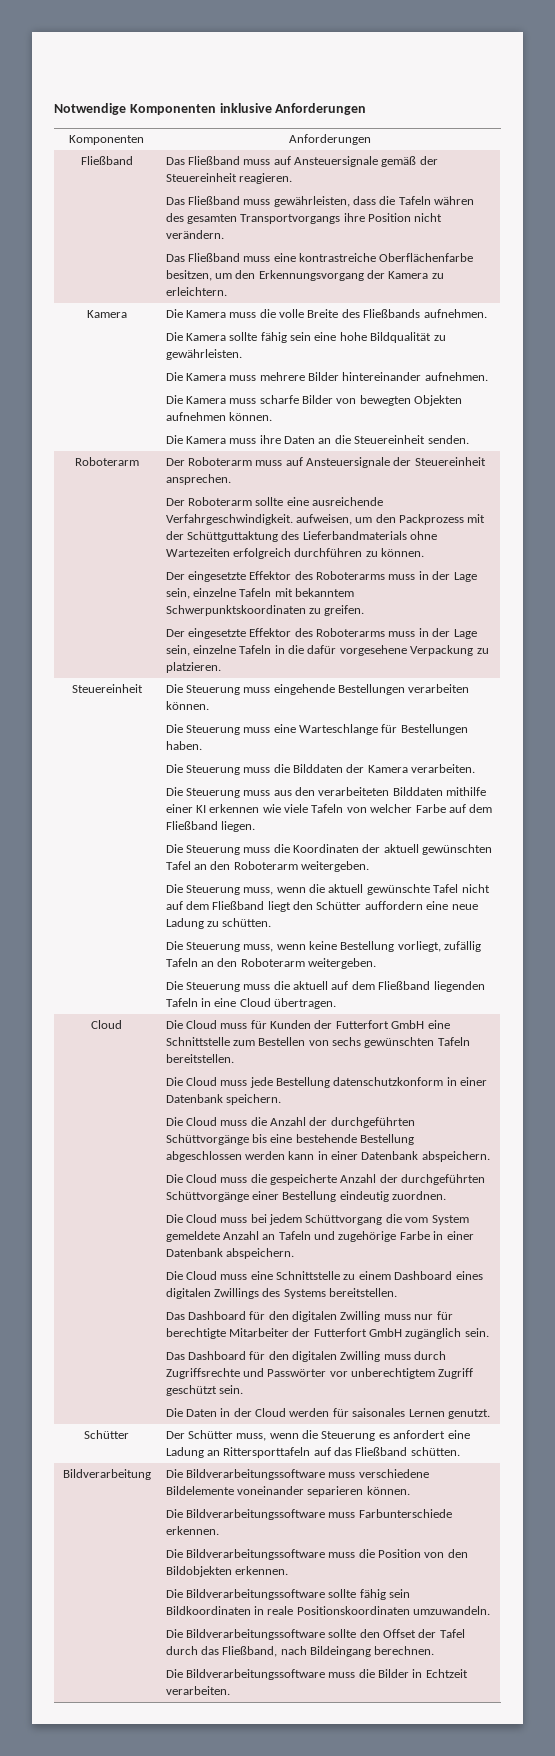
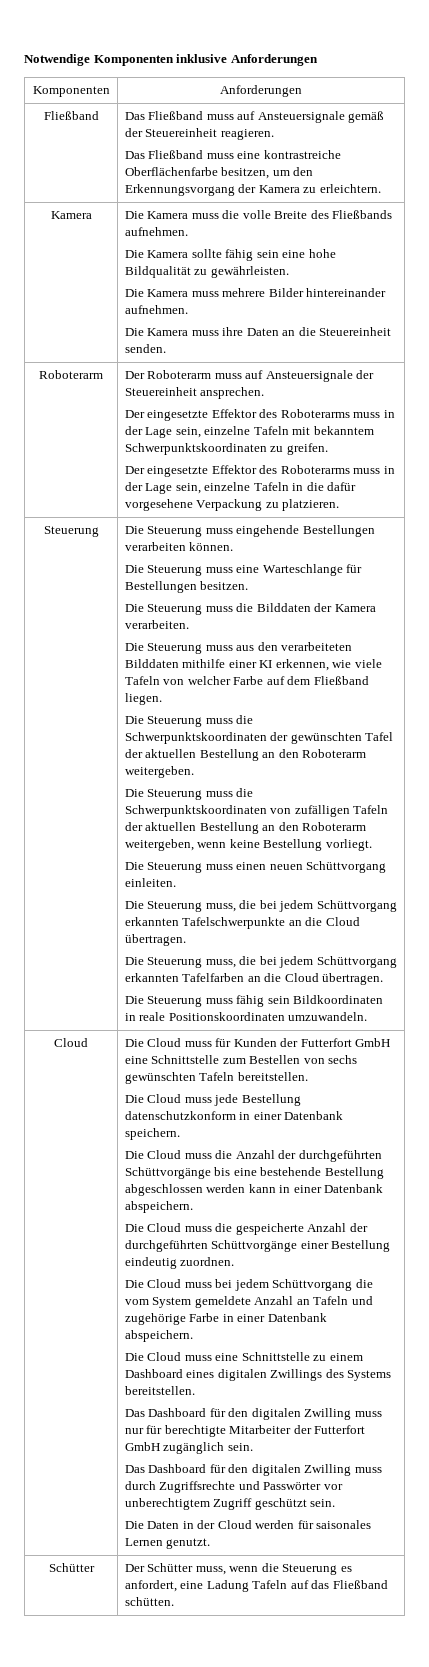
[165,196,475,207] [165,213,443,224] [165,230,224,239] // Das Fließband muss gewährleisten, dass die Tafeln währen des gesamten Transportvorgangs ihre Position nicht verändern. -> (274, 134) none
[165,395,463,406] [165,412,272,421] // Die Kamera muss scharfe Bilder von bewegten Objekten aufnehmen können. -> (188, 309) none
[165,497,384,506] [165,514,486,525] [165,531,438,542] [165,548,425,559] // Der Roboterarm sollte eine ausreichende Verfahrgeschwindigkeit. aufweisen, um den Packprozess mit der Schüttguttaktung des Lieferbandmaterials ohne Wartezeiten erfolgreich durchführen zu können. -> (265, 393) none
[71,684,143,693] Steuereinheit -> [43,526,99,537] Steuerung
[165,741,202,750] haben. -> [200,581,249,590] besitzen.
[209,804,260,813] erkennen -> [275,659,329,671] erkennen,
[293,844,493,855] [165,861,370,872] [165,884,490,895] [165,901,478,912] [165,918,272,929] [165,941,482,952] [165,958,198,967] Koordinaten der aktuell gewünschten Tafel an den Roboterarm weitergeben. // Die Steuerung muss, wenn die aktuell gewünschte Tafel nicht auf dem Fließband liegt den Schütter auffordern eine neue Ladung zu schütten. // Die Steuerung muss, wenn keine Bestellung vorliegt, zufällig Tafeln -> [124,732,394,744] [124,749,259,761] Schwerpunktskoordinaten der gewünschten Tafel der aktuellen Bestellung
[293,981,485,992] [165,998,337,1009] aktuell auf dem Fließband liegenden Tafeln in eine Cloud übertragen. -> [124,805,389,817] [124,822,367,834] [124,839,372,851] [124,861,387,873] [124,878,176,887] [124,900,397,912] [124,917,360,929] [124,934,186,946] [124,956,397,968] [124,973,384,985] [124,995,384,1007] [124,1012,368,1021] Schwerpunktskoordinaten von zufälligen Tafeln der aktuellen Bestellung an den Roboterarm weitergeben, wenn keine Bestellung vorliegt. // Die Steuerung muss einen neuen Schüttvorgang einleiten. // Die Steuerung muss, die bei jedem Schüttvorgang erkannten Tafelschwerpunkte an die Cloud übertragen. // Die Steuerung muss, die bei jedem Schüttvorgang erkannten Tafelfarben an die Cloud übertragen. // Die Steuerung muss fähig sein Bildkoordinaten in reale Positionskoordinaten umzuwandeln.
[393,1430,446,1439] anfordert -> [124,1580,177,1592] anfordert,
[206,1447,311,1458] an Rittersporttafeln -> [252,1580,288,1589] Tafeln
[62,1469,151,1480] [165,1469,429,1480] [165,1486,410,1497] [165,1509,452,1520] [165,1526,219,1535] [165,1549,468,1560] [165,1566,288,1577] [165,1589,411,1600] [165,1606,491,1615] [165,1629,465,1640] [165,1646,435,1657] [165,1669,468,1680] [165,1686,230,1695] // Bildverarbeitung | Die Bildverarbeitungssoftware muss verschiedene Bildelemente voneinander separieren können. // Die Bildverarbeitungssoftware muss Farbunterschiede erkennen. // Die Bildverarbeitungssoftware muss die Position von den Bildobjekten erkennen. // Die Bildverarbeitungssoftware sollte fähig sein Bildkoordinaten in reale Positionskoordinaten umzuwandeln. // Die Bildverarbeitungssoftware sollte den Offset der Tafel durch das Fließband, nach Bildeingang berechnen. // Die Bildverarbeitungssoftware muss die Bilder in Echtzeit verarbeiten. -> (174, 1601) none

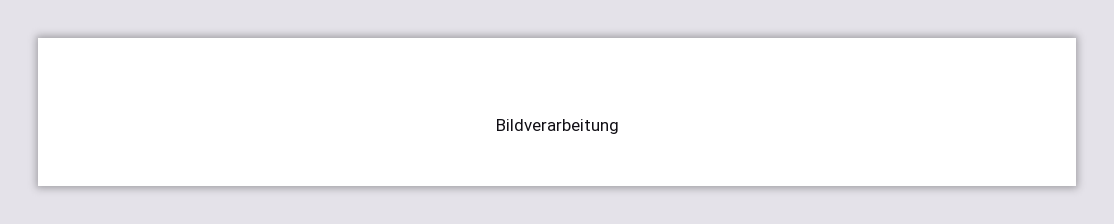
[24,54,318,66] [32,86,110,97] [220,85,302,97] [43,111,99,120] [124,111,385,123] [124,128,274,140] [124,150,341,159] [124,167,314,179] [124,184,381,196] [50,211,92,219] [124,210,393,219] [124,227,188,236] [124,249,336,261] [124,266,289,278] [124,288,387,297] [124,305,188,314] [124,327,392,336] [124,344,166,353] [39,370,103,379] [124,370,375,382] [124,387,265,399] [124,409,395,421] [124,426,374,438] [124,443,328,455] [124,465,395,477] [124,482,357,494] [124,499,340,511] [43,526,99,537] [124,525,375,537] [124,542,234,551] [124,564,363,576] [124,581,249,593] [124,603,376,615] [124,620,189,629] [124,642,353,654] [124,659,382,671] [124,676,369,685] [124,693,162,705] [124,715,254,727] [124,732,394,744] [124,749,367,761] [124,766,194,778] [124,788,254,800] [124,805,389,817] [124,822,367,834] [124,839,372,851] [124,861,387,873] [124,878,176,887] [124,900,397,912] [124,917,360,929] [124,934,186,946] [124,956,397,968] [124,973,384,985] [124,995,384,1007] [124,1012,368,1021] [54,1038,88,1047] [124,1038,391,1047] [124,1055,358,1064] [124,1072,308,1084] [124,1094,301,1106] [124,1111,344,1120] [124,1128,180,1140] [124,1150,382,1162] [124,1167,384,1179] [124,1184,384,1196] [124,1201,193,1213] [124,1223,368,1235] [124,1240,391,1252] [124,1257,235,1269] [124,1279,373,1291] [124,1296,373,1308] [124,1313,327,1325] [124,1330,193,1342] [124,1352,363,1361] [124,1369,392,1381] [124,1386,195,1395] [124,1408,382,1420] [124,1425,366,1437] [124,1442,253,1454] [124,1464,382,1476] [124,1481,343,1493] [124,1498,336,1510] [124,1520,372,1529] [124,1538,211,1549] [48,1563,95,1572] [124,1563,352,1575] [124,1580,388,1592] [124,1597,174,1606] Notwendige Komponenten inklusive Anforderungen // Komponenten | Anforderungen // Fließband | Das Fließband muss auf Ansteuersignale gemäß der Steuereinheit reagieren. // Das Fließband muss eine kontrastreiche Oberflächenfarbe besitzen, um den Erkennungsvorgang der Kamera zu erleichtern. // Kamera | Die Kamera muss die volle Breite des Fließbands aufnehmen. // Die Kamera sollte fähig sein eine hohe Bildqualität zu gewährleisten. // Die Kamera muss mehrere Bilder hintereinander aufnehmen. // Die Kamera muss ihre Daten an die Steuereinheit senden. // Roboterarm | Der Roboterarm muss auf Ansteuersignale der Steuereinheit ansprechen. // Der eingesetzte Effektor des Roboterarms muss in der Lage sein, einzelne Tafeln mit bekanntem Schwerpunktskoordinaten zu greifen. // Der eingesetzte Effektor des Roboterarms muss in der Lage sein, einzelne Tafeln in die dafür vorgesehene Verpackung zu platzieren. // Steuerung | Die Steuerung muss eingehende Bestellungen verarbeiten können. // Die Steuerung muss eine Warteschlange für Bestellungen besitzen. // Die Steuerung muss die Bilddaten der Kamera verarbeiten. // Die Steuerung muss aus den verarbeiteten Bilddaten mithilfe einer KI erkennen, wie viele Tafeln von welcher Farbe auf dem Fließband liegen. // Die Steuerung muss die Schwerpunktskoordinaten der gewünschten Tafel der aktuellen Bestellung an den Roboterarm weitergeben. // Die Steuerung muss die Schwerpunktskoordinaten von zufälligen Tafeln der aktuellen Bestellung an den Roboterarm weitergeben, wenn keine Bestellung vorliegt. // Die Steuerung muss einen neuen Schüttvorgang einleiten. // Die Steuerung muss, die bei jedem Schüttvorgang erkannten Tafelschwerpunkte an die Cloud übertragen. // Die Steuerung muss, die bei jedem Schüttvorgang erkannten Tafelfarben an die Cloud übertragen. // Die Steuerung muss fähig sein Bildkoordinaten in reale Positionskoordinaten umzuwandeln. // Cloud | Die Cloud muss für Kunden der Futterfort GmbH eine Schnittstelle zum Bestellen von sechs gewünschten Tafeln bereitstellen. // Die Cloud muss jede Bestellung datenschutzkonform in einer Datenbank speichern. // Die Cloud muss die Anzahl der durchgeführten Schüttvorgänge bis eine bestehende Bestellung abgeschlossen werden kann in einer Datenbank abspeichern. // Die Cloud muss die gespeicherte Anzahl der durchgeführten Schüttvorgänge einer Bestellung eindeutig zuordnen. // Die Cloud muss bei jedem Schüttvorgang die vom System gemeldete Anzahl an Tafeln und zugehörige Farbe in einer Datenbank abspeichern. // Die Cloud muss eine Schnittstelle zu einem Dashboard eines digitalen Zwillings des Systems bereitstellen. // Das Dashboard für den digitalen Zwilling muss nur für berechtigte Mitarbeiter der Futterfort GmbH zugänglich sein. // Das Dashboard für den digitalen Zwilling muss durch Zugriffsrechte und Passwörter vor unberechtigtem Zugriff geschützt sein. // Die Daten in der Cloud werden für saisonales Lernen genutzt. // Schütter | Der Schütter muss, wenn die Steuerung es anfordert, eine Ladung Tafeln auf das Fließband schütten. -> [495,119,619,134] Bildverarbeitung

